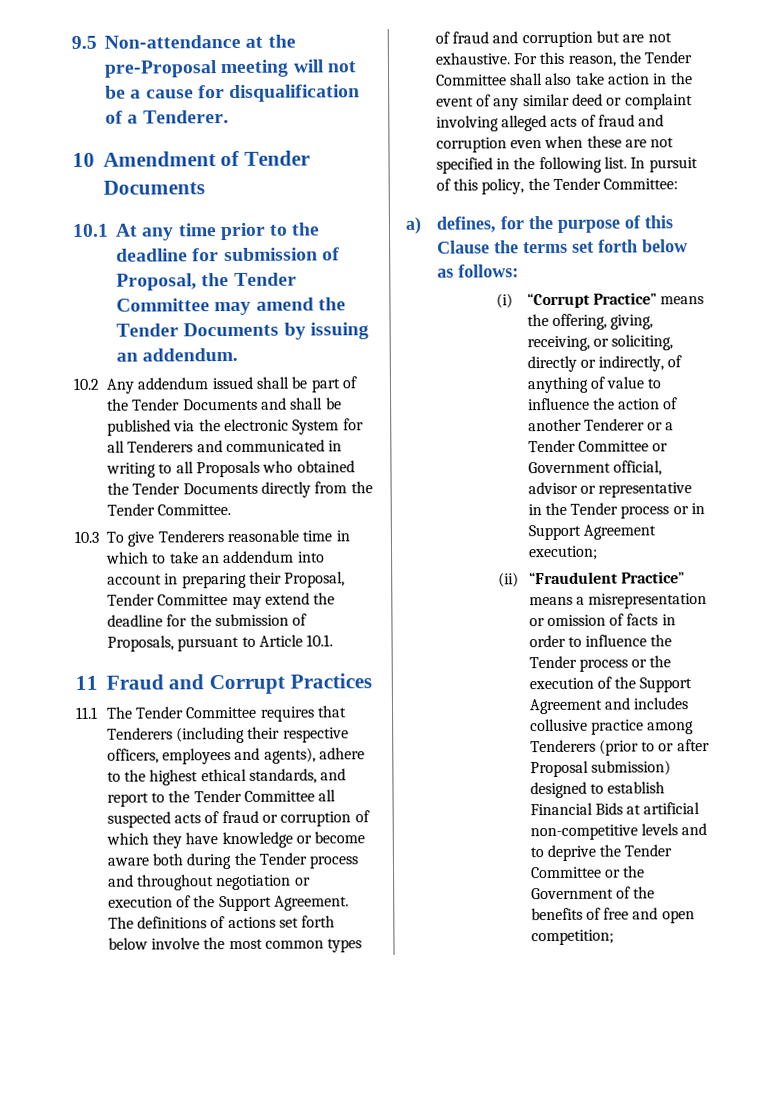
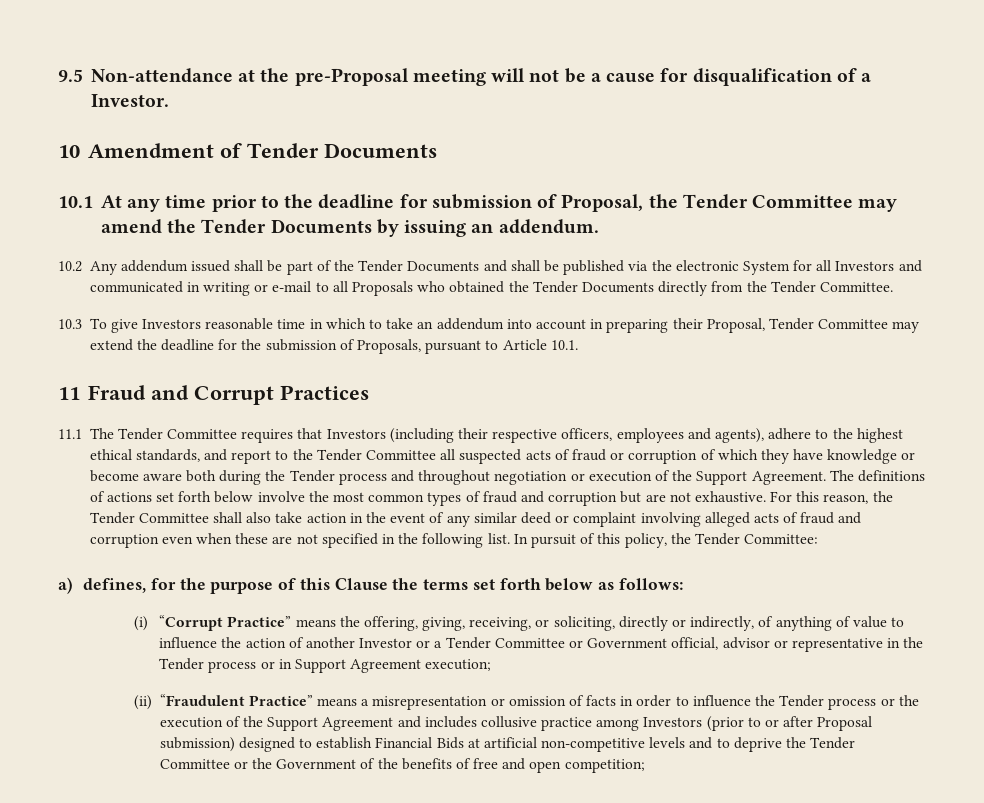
[142,110,229,124] Tenderer. -> [90,94,169,107] Investor.
[127,440,194,453] Tenderers -> [835,261,895,271] Investors
(156, 470) none -> [254,281,312,292] or e-mail
[157,530,224,543] Tenderers -> [142,319,202,329] Investors
[106,727,173,740] Tenderers -> [326,429,386,439] Investors
[583,418,645,431] Tenderer -> [359,638,413,648] Investor
[529,739,596,753] Tenderers -> [643,717,703,727] Investors

